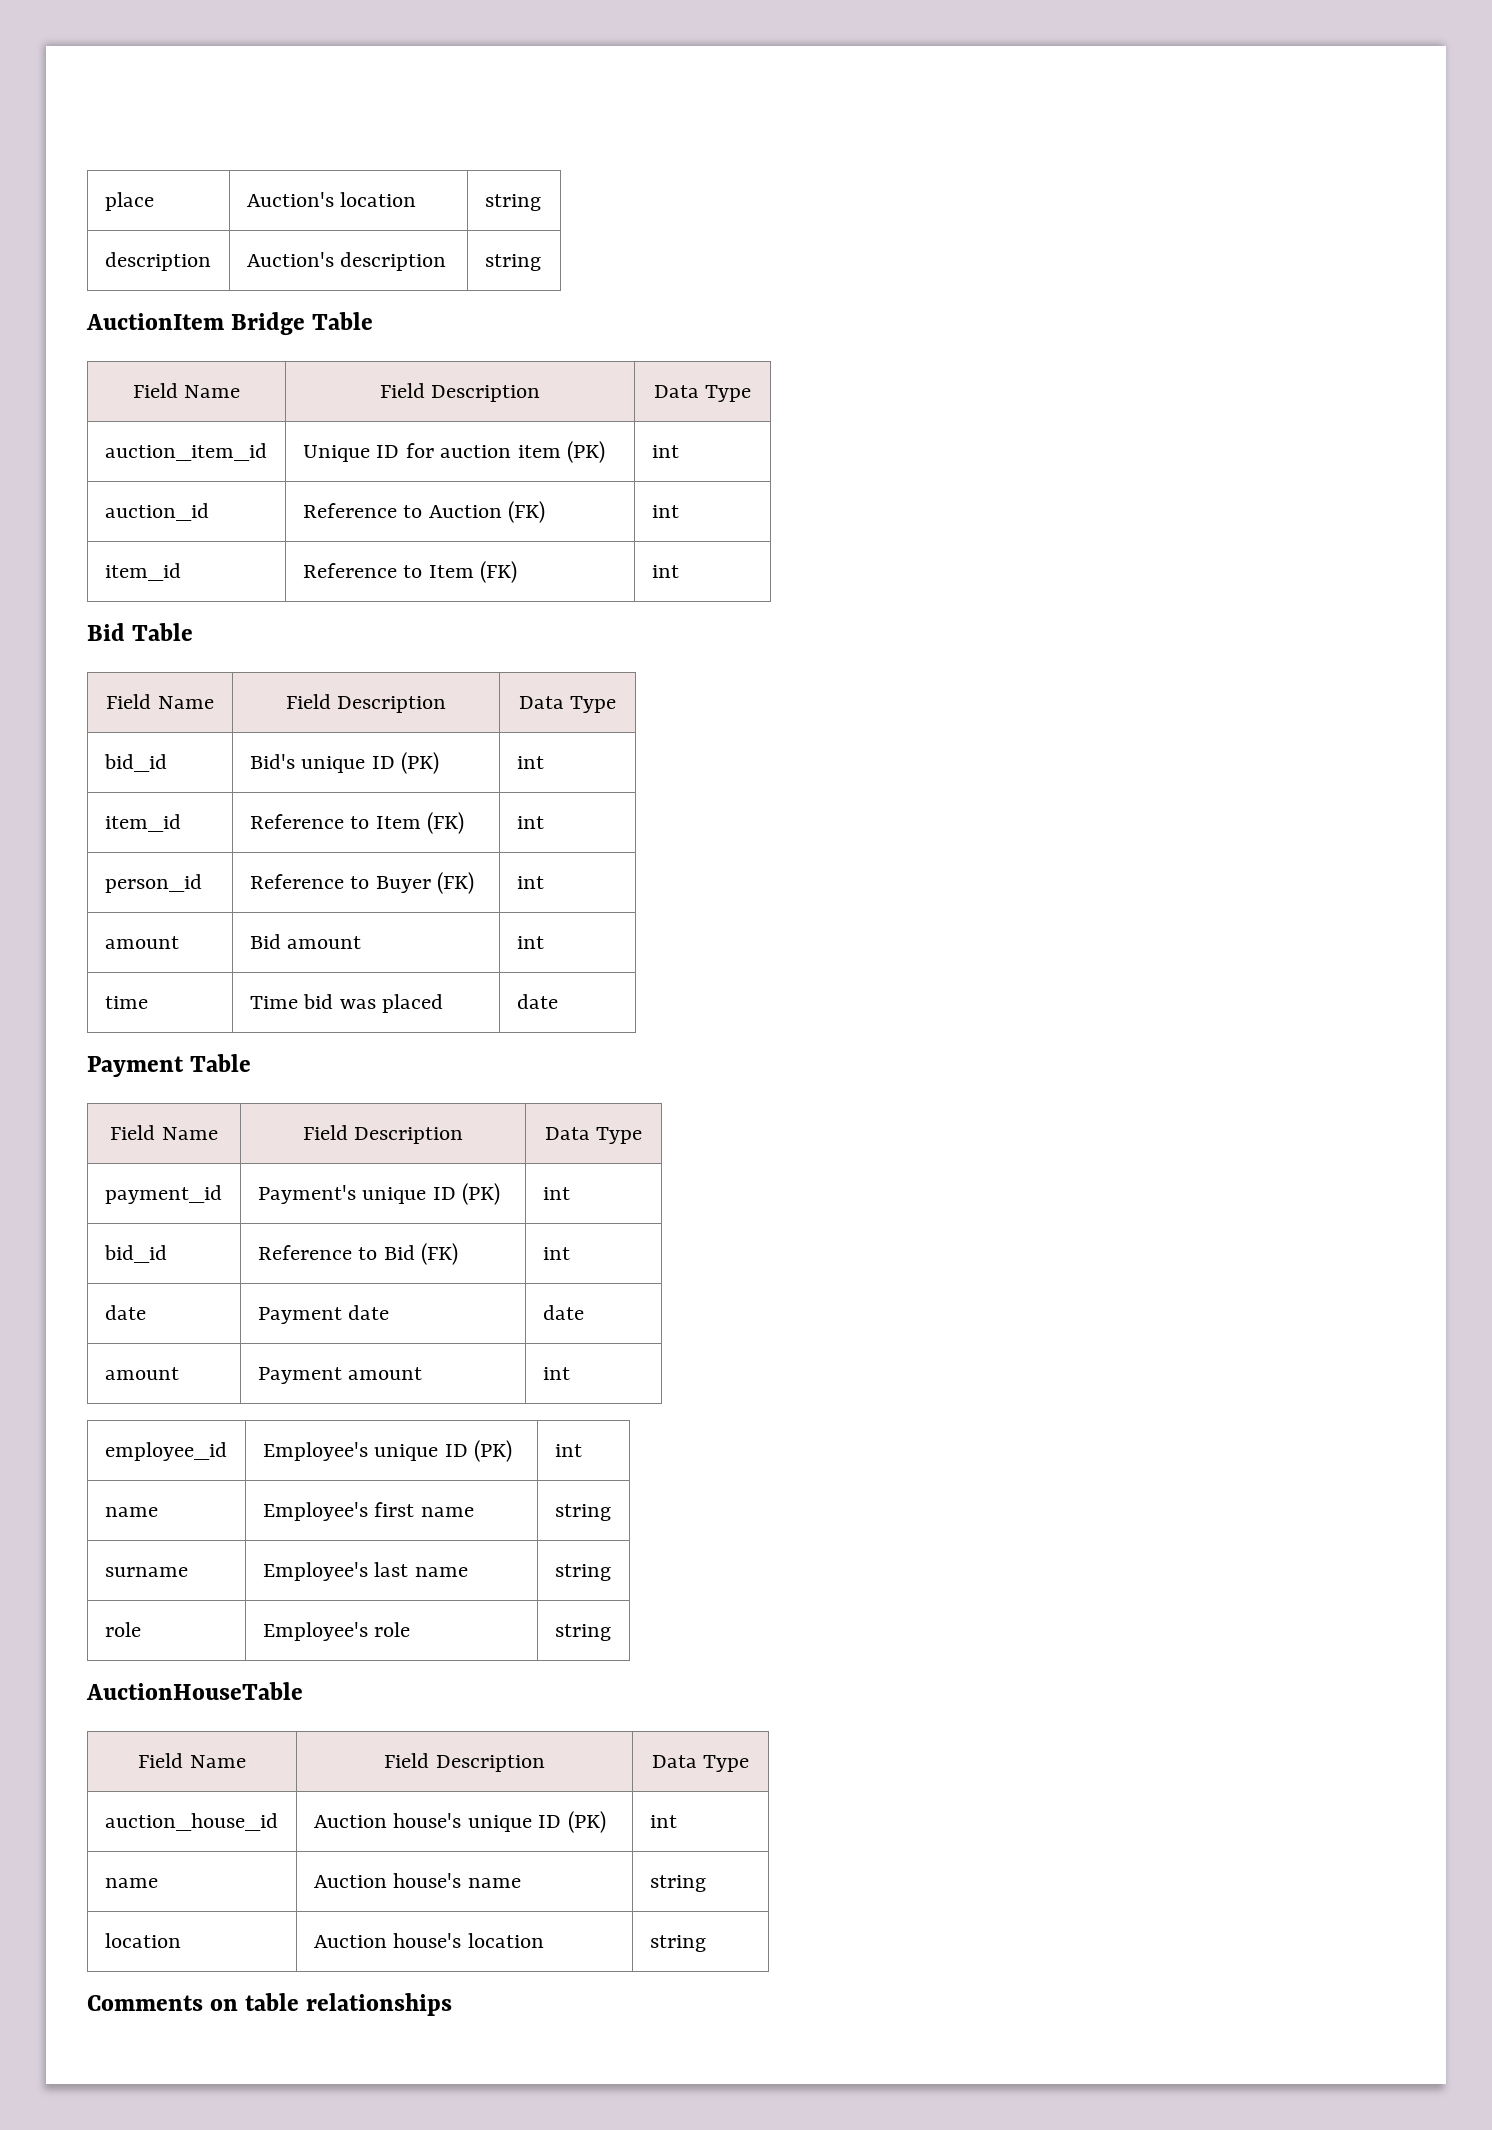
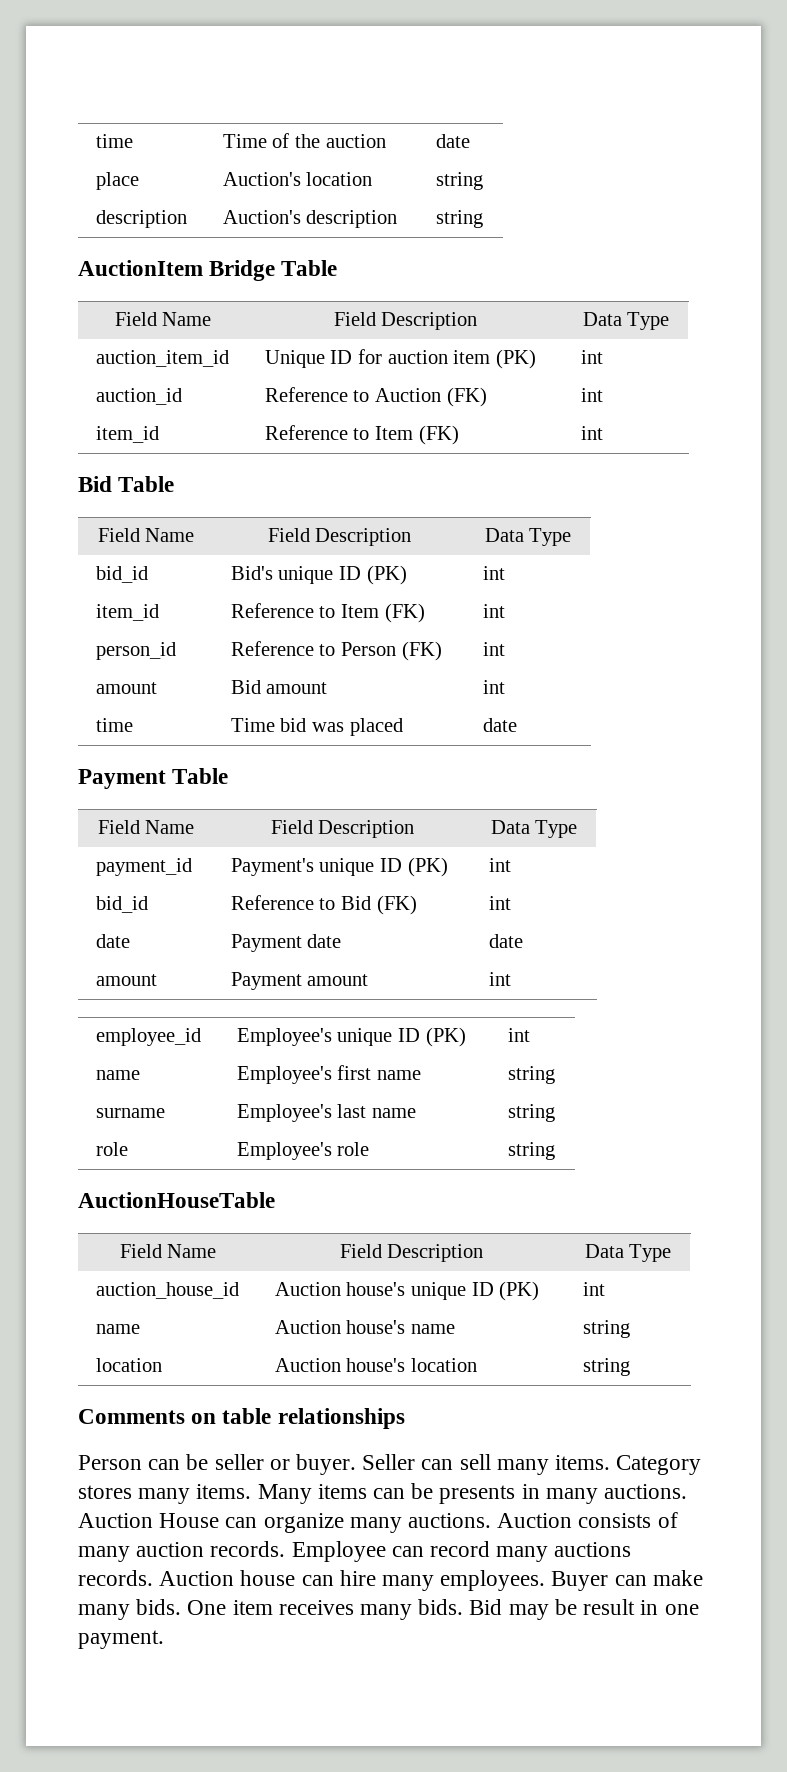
(104, 201) none -> [95,134,133,148] [222,133,386,148] [435,134,470,148] time | Time of the auction | date //
[375,876,431,893] Buyer -> [340,642,396,656] Person
(453, 2004) none -> [78,1454,702,1475] [78,1483,688,1504] [78,1512,678,1533] [78,1541,632,1562] [78,1570,703,1591] [78,1599,699,1620] [78,1630,164,1649] // Person can be seller or buyer. Seller can sell many items. Category stores many items. Many items can be presents in many auctions. Auction House can organize many auctions. Auction consists of many auction records. Employee can record many auctions records. Auction house can hire many employees. Buyer can make many bids. One item receives many bids. Bid may be result in one payment.

